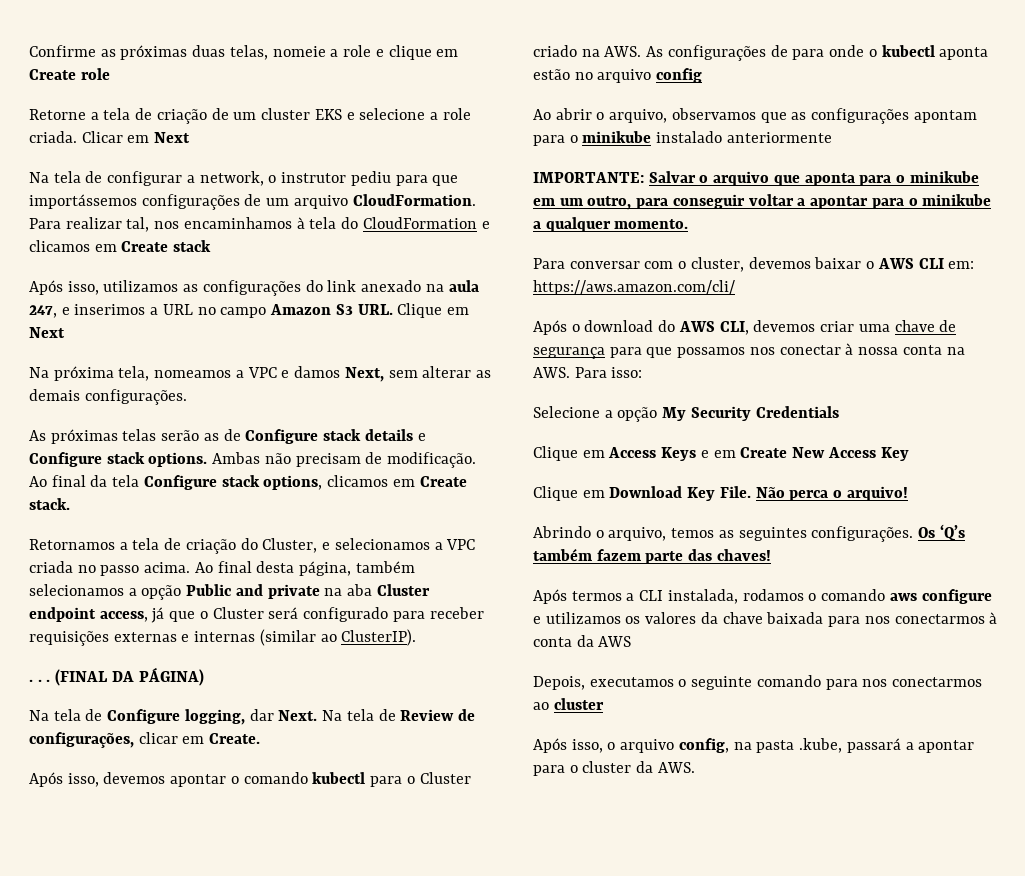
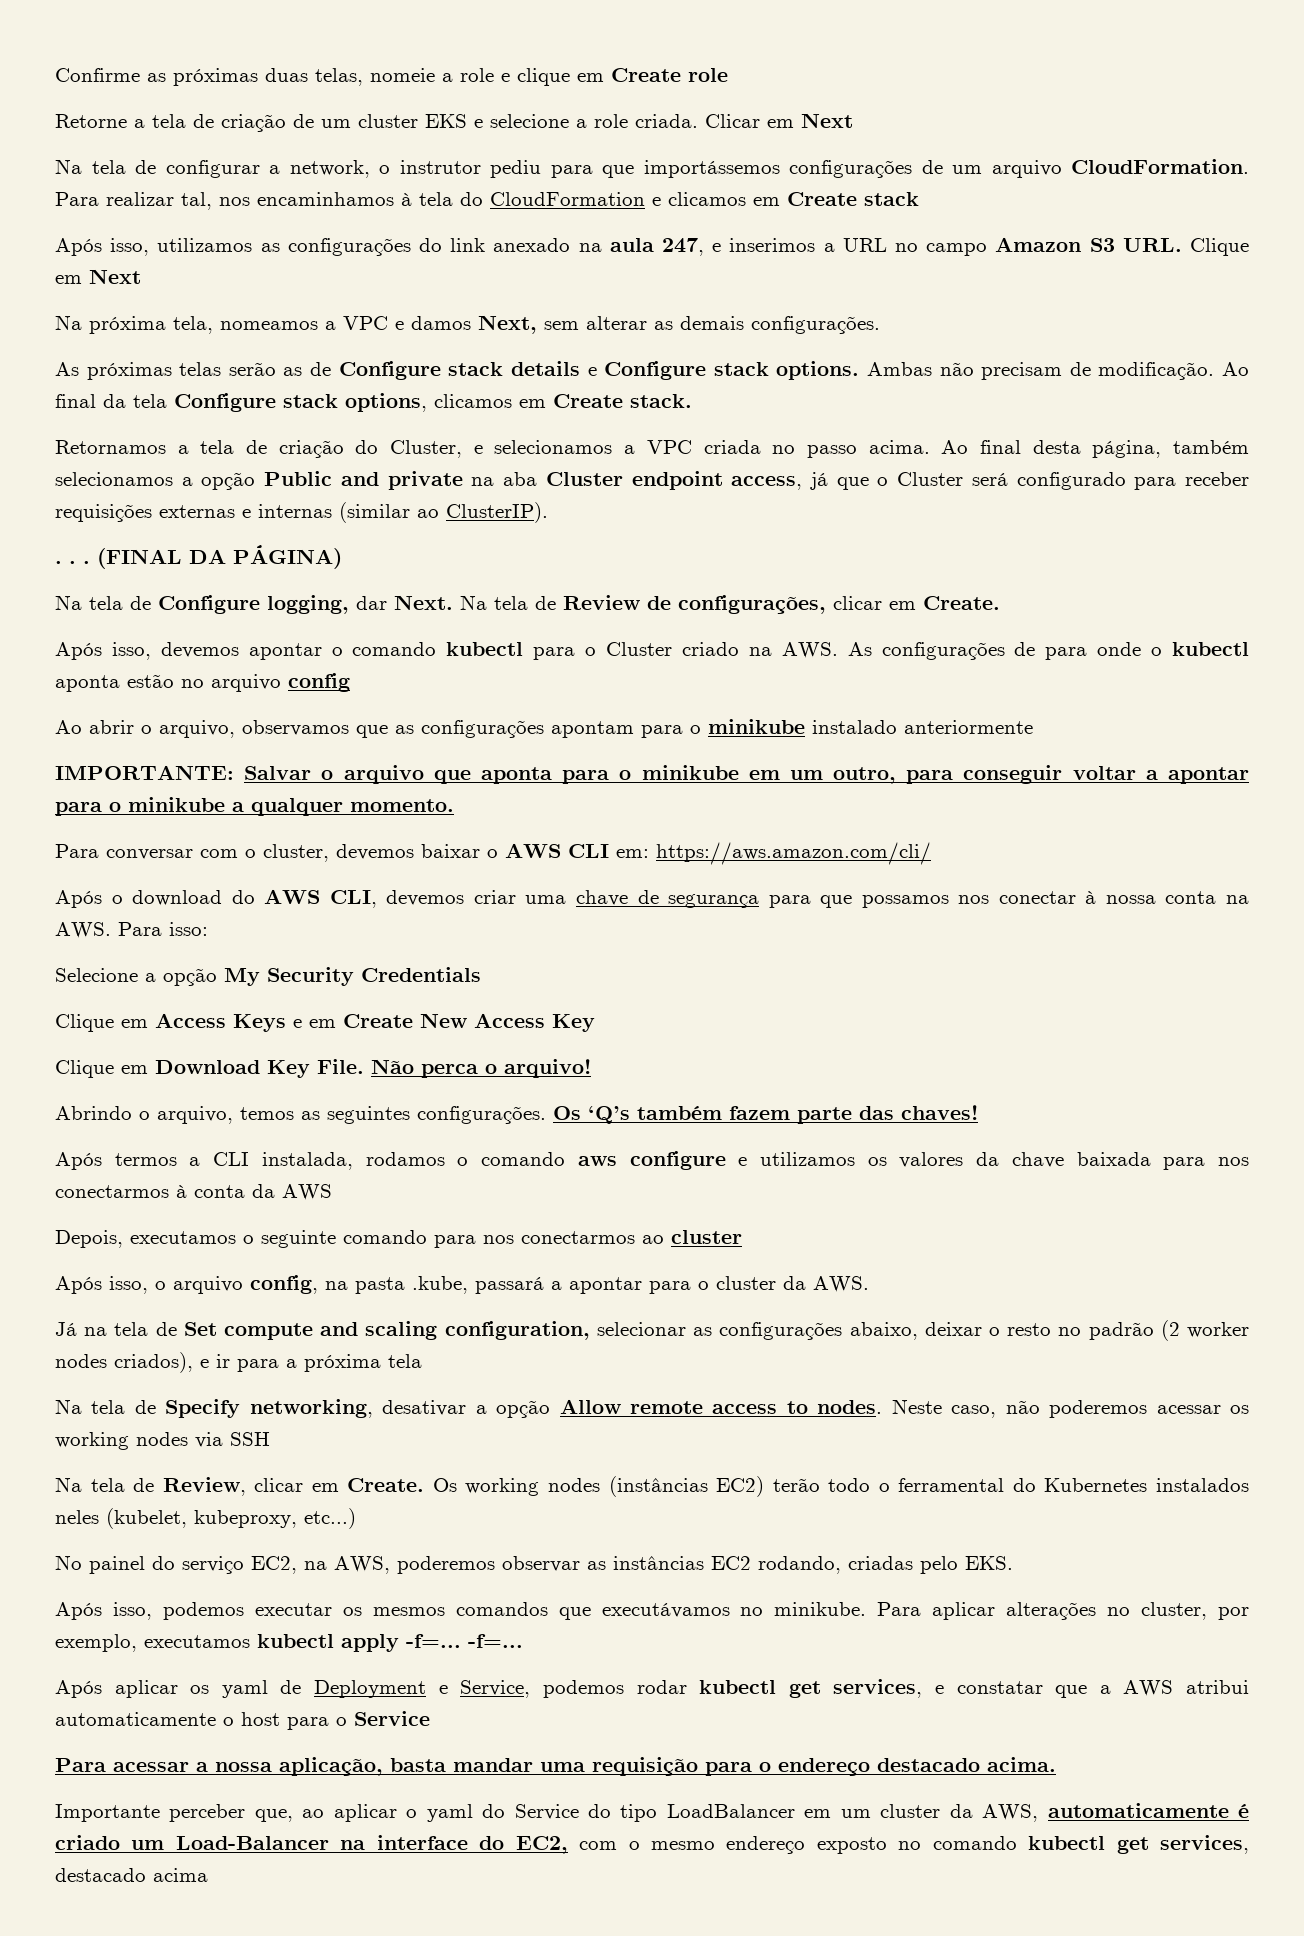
(695, 767) none -> [55,1320,1249,1341] [55,1352,422,1373] [55,1399,1249,1418] [55,1432,270,1450] [55,1476,1249,1497] [55,1508,356,1529] [55,1555,1013,1574] [55,1602,1249,1620] [55,1634,523,1652] [55,1679,1249,1698] [55,1711,430,1730] [55,1757,1056,1776] [55,1803,1249,1822] [55,1835,1249,1854] [55,1868,208,1882] // Já na tela de Set compute and scaling configuration, selecionar as configurações abaixo, deixar o resto no padrão (2 worker nodes criados), e ir para a próxima tela // Na tela de Specify networking, desativar a opção Allow remote access to nodes. Neste caso, não poderemos acessar os working nodes via SSH // Na tela de Review, clicar em Create. Os working nodes (instâncias EC2) terão todo o ferramental do Kubernetes instalados neles (kubelet, kubeproxy, etc...) // No painel do serviço EC2, na AWS, poderemos observar as instâncias EC2 rodando, criadas pelo EKS. // Após isso, podemos executar os mesmos comandos que executávamos no minikube. Para aplicar alterações no cluster, por exemplo, executamos kubectl apply -f=... -f=... // Após aplicar os yaml de Deployment e Service, podemos rodar kubectl get services, e constatar que a AWS atribui automaticamente o host para o Service // Para acessar a nossa aplicação, basta mandar uma requisição para o endereço destacado acima. // Importante perceber que, ao aplicar o yaml do Service do tipo LoadBalancer em um cluster da AWS, automaticamente é criado um Load-Balancer na interface do EC2, com o mesmo endereço exposto no comando kubectl get services, destacado acima

